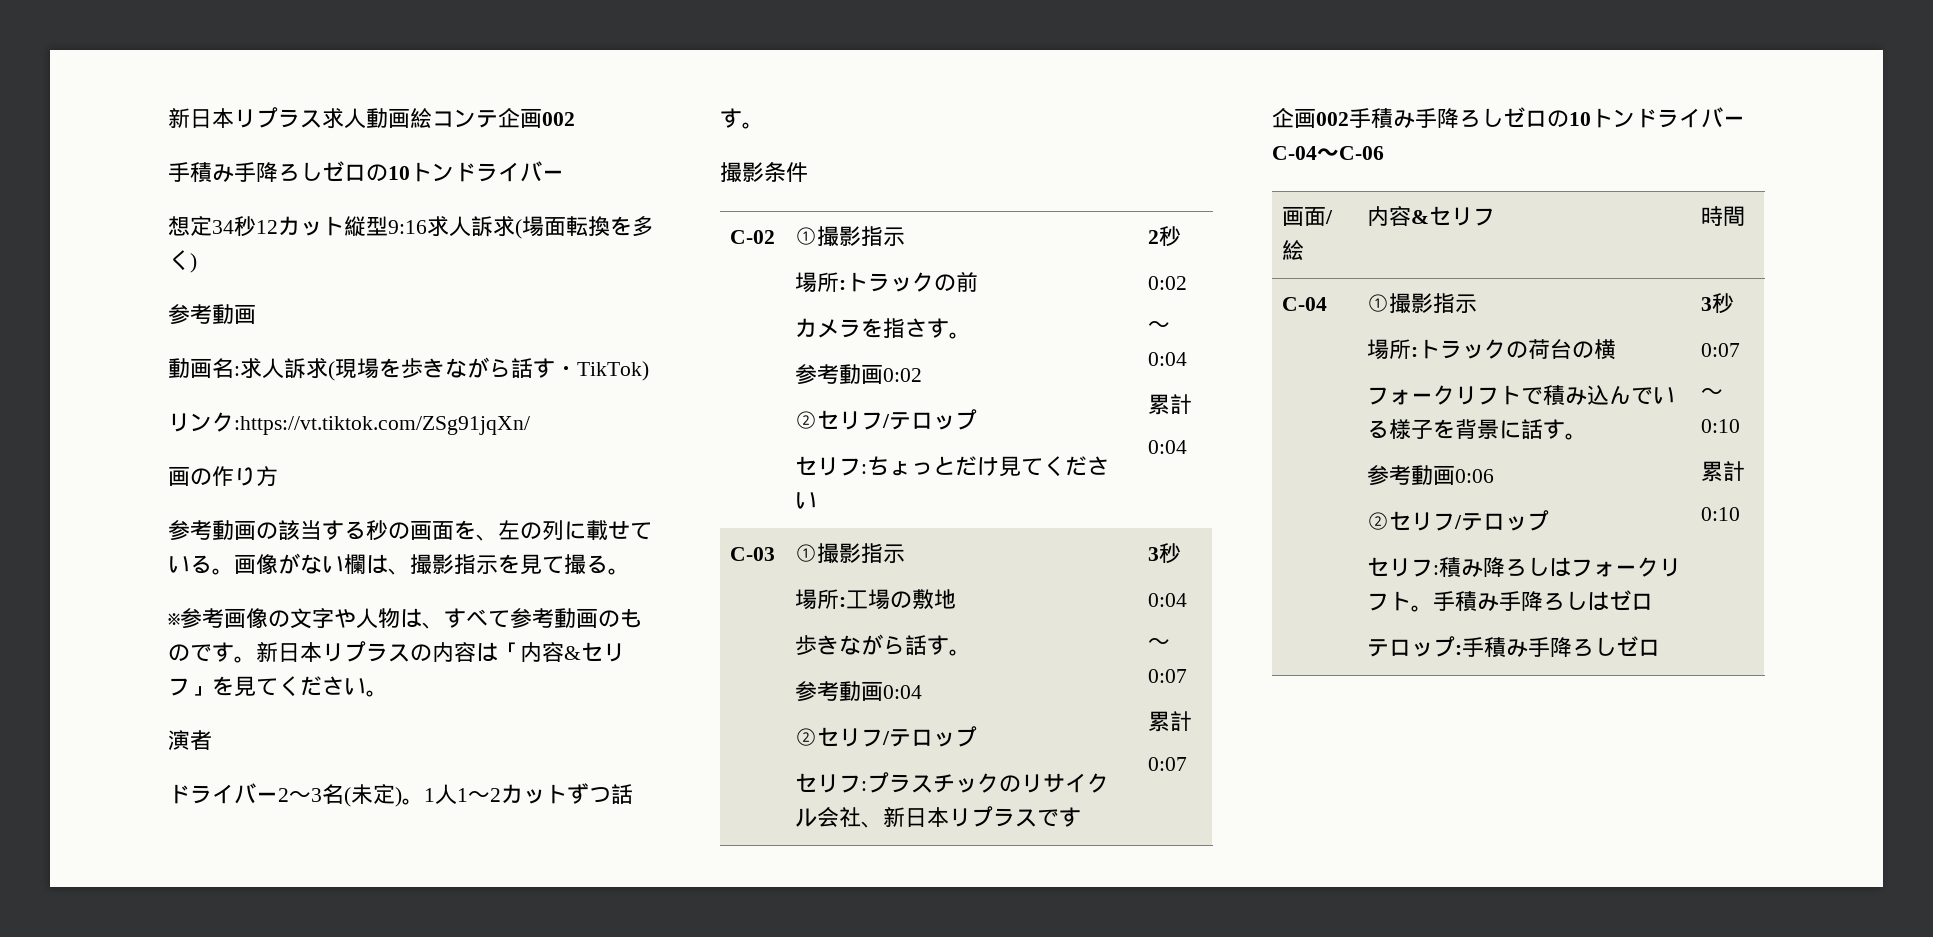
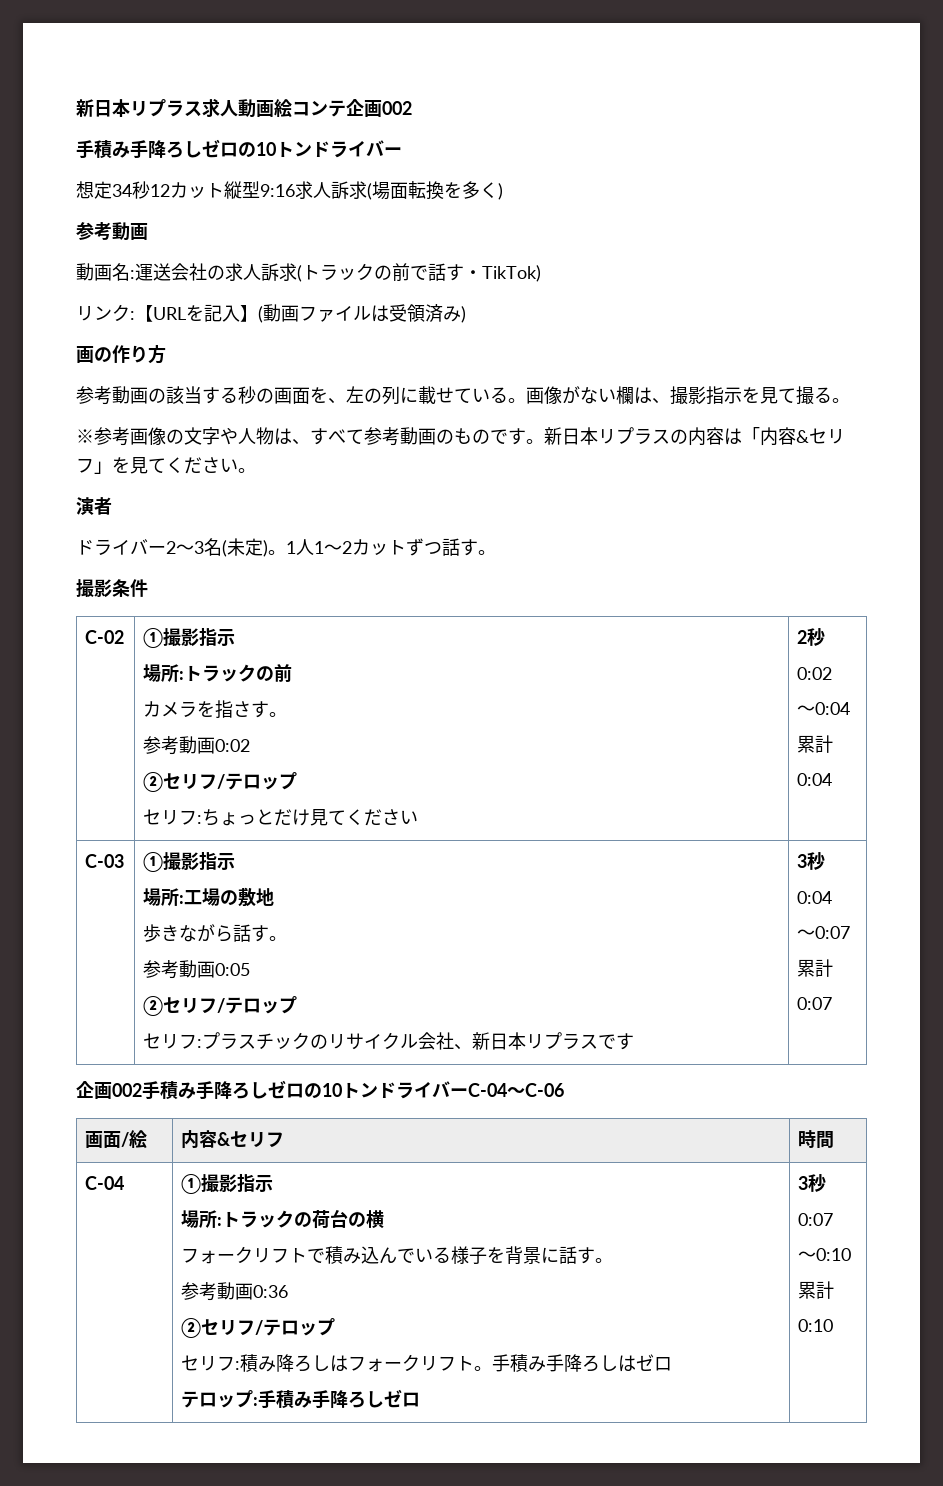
[240,357,511,381] 求人訴求(現場を歩きながら -> [135,263,428,282] 運送会社の求人訴求(トラックの前で
[234,416,530,435] :https://vt.tiktok.com/ZSg91jqXn/ -> [130,304,466,323] :【URLを記入】(動画ファイルは受領済み)
[882,685,922,699] 0:04 -> [215,963,251,976] 0:05
[1454,469,1494,483] 0:06 -> [253,1285,289,1298] 0:36

